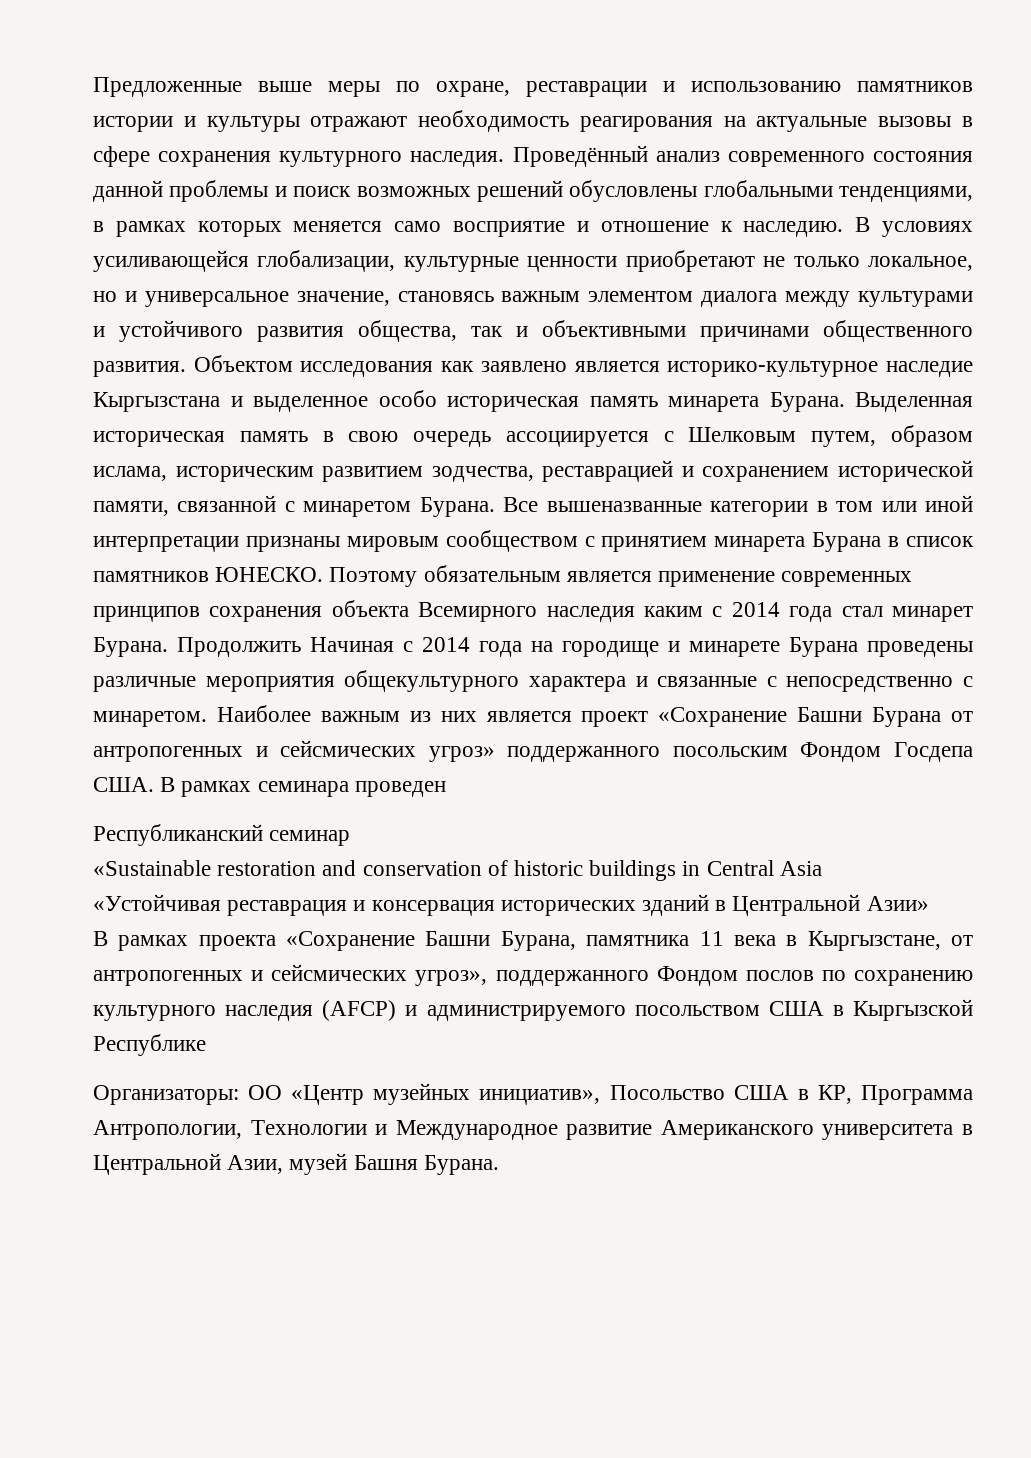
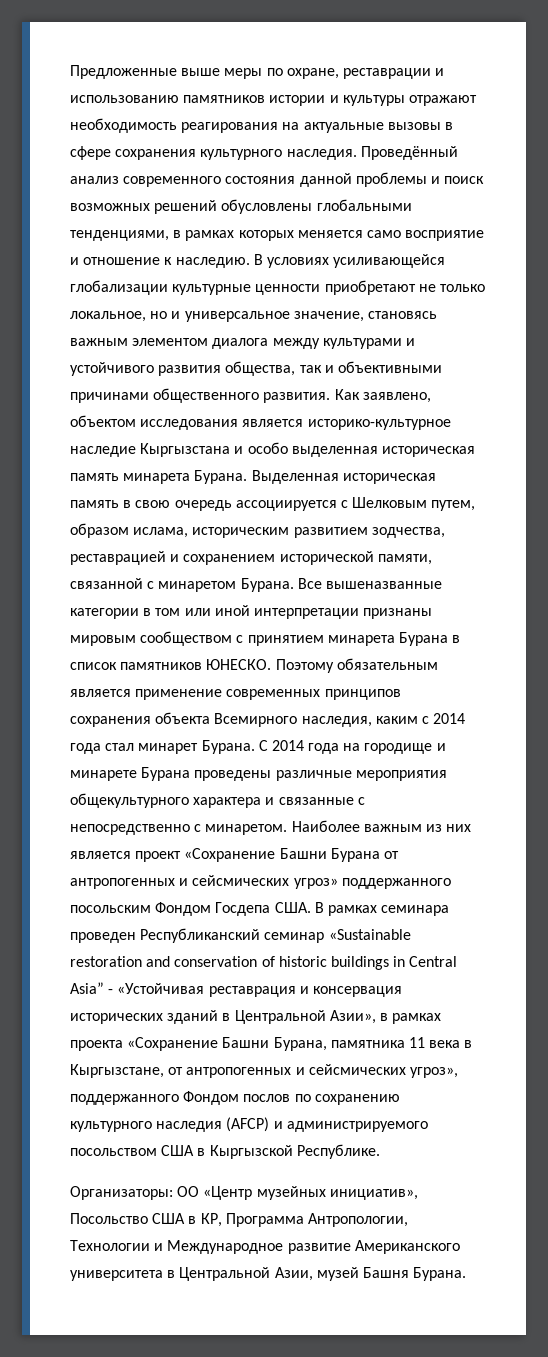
[257,250,396,272] глобализации, -> [70,280,168,295] глобализации
[193,355,567,377] Объектом исследования как заявлено -> [334,389,431,403] [70,415,239,430] Как заявлено, объектом исследования
[253,390,437,412] выделенное особо -> [247,442,378,457] особо выделенная
[546,606,635,622] наследия -> [301,716,372,727] наследия,
[177,637,413,657] Продолжить Начиная с -> [258,740,268,751] С
(446, 789) // -> (136, 937) none
(351, 838) // -> (325, 937) none
[779,861,822,876] Asia // -> [70,982,114,994] Asia” -
[866,896,929,911] [93,931,108,946] Азии» // В -> [329,1010,388,1024] Азии», в
[93,1034,206,1056] Республике -> [296,1144,380,1159] Республике.

